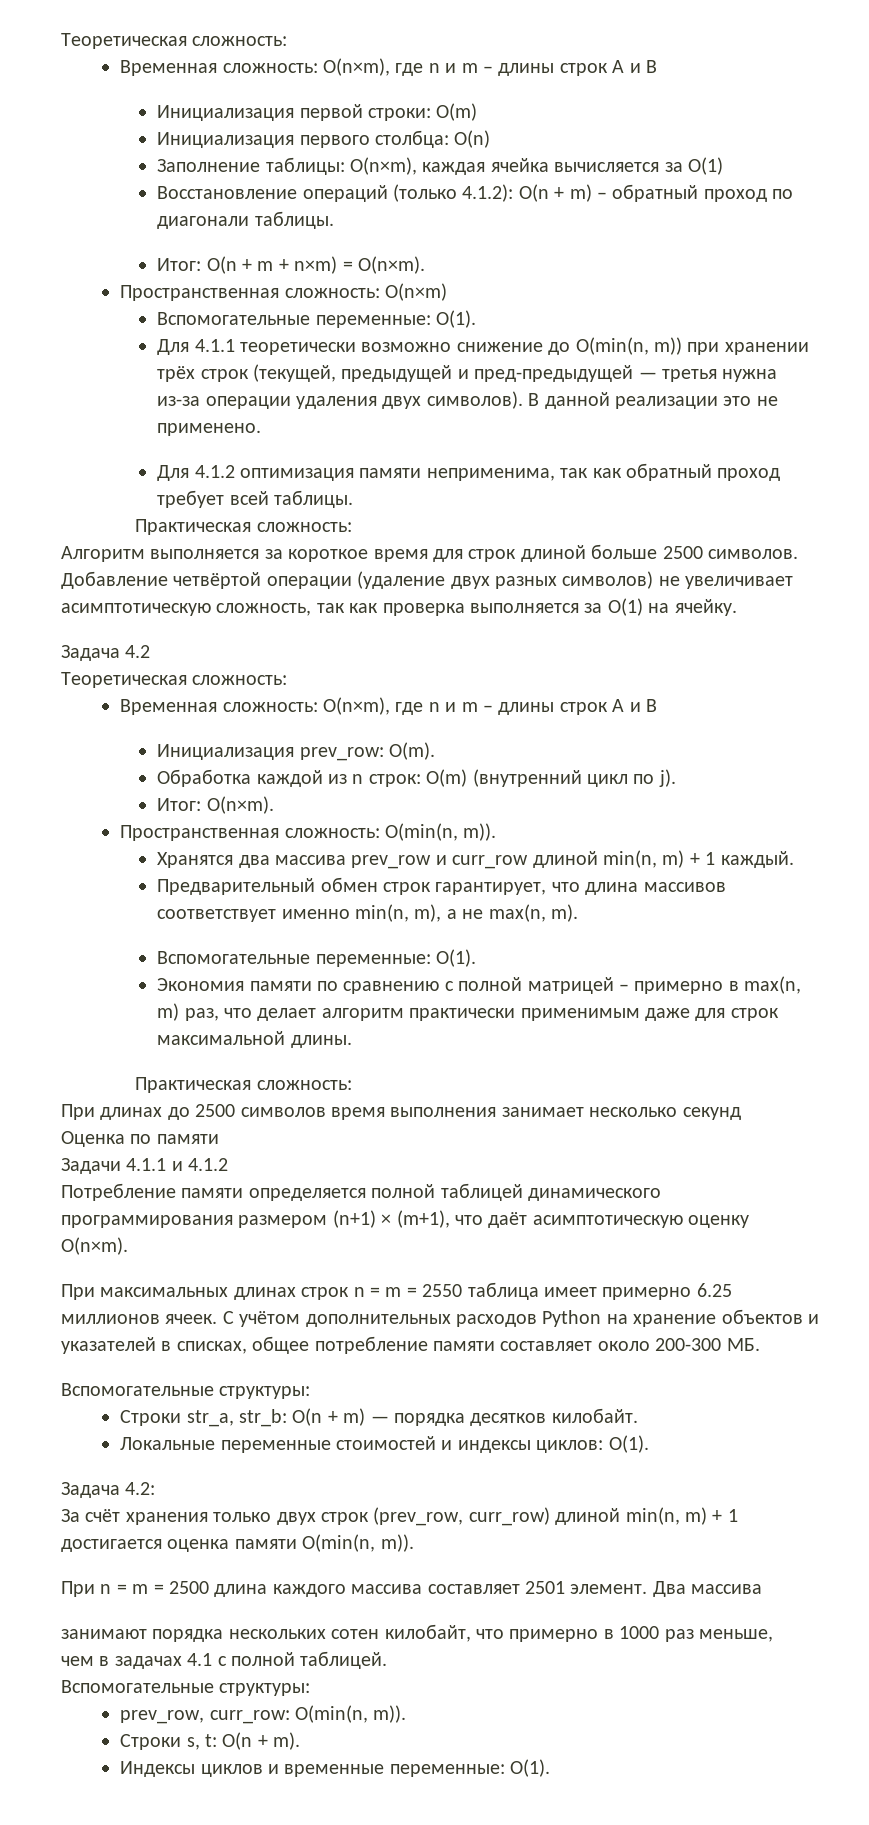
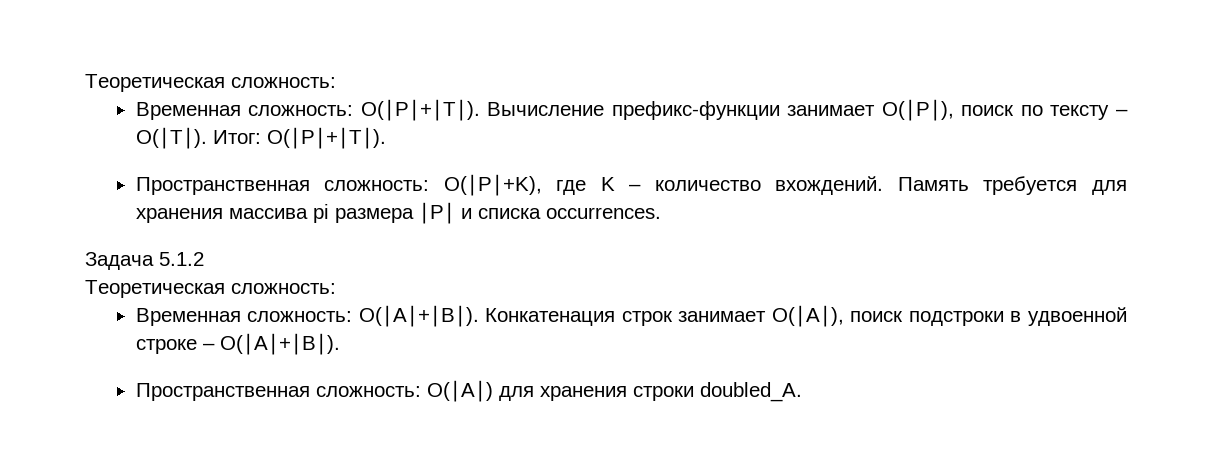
[61,33,288,49] [120,58,657,76] [157,103,478,121] [157,130,491,148] [157,157,724,175] [157,184,794,202] [157,211,334,229] [157,256,426,274] [120,283,447,301] [157,310,477,328] [157,337,809,355] [157,364,778,382] [157,391,778,409] [157,423,262,436] [157,463,781,481] [157,490,354,508] [135,519,352,535] [61,544,798,562] [61,571,794,589] [61,598,737,616] [61,645,151,661] [61,672,288,688] [120,697,657,715] [157,742,436,761] [157,769,676,787] [157,796,274,814] [120,823,497,841] [157,850,794,869] [157,877,726,895] [157,904,579,922] [157,949,477,967] [157,976,802,994] [157,1003,779,1021] [157,1031,352,1048] [135,1077,352,1093] [61,1104,741,1120] [61,1131,219,1147] [61,1158,229,1174] [61,1183,661,1201] [61,1210,750,1228] [61,1237,128,1255] [61,1282,732,1300] [61,1309,819,1327] [61,1336,760,1354] [61,1383,311,1399] [120,1408,638,1427] [120,1435,649,1453] [61,1482,156,1498] [61,1507,738,1526] [61,1534,414,1552] [61,1581,763,1597] [61,1624,773,1642] [61,1651,388,1669] [61,1680,311,1696] [120,1705,407,1724] [120,1732,301,1750] [120,1759,551,1777] Теоретическая сложность: // Временная сложность: O(n×m), где n и m – длины строк A и B // Инициализация первой строки: O(m) // Инициализация первого столбца: O(n) // Заполнение таблицы: O(n×m), каждая ячейка вычисляется за O(1) // Восстановление операций (только 4.1.2): O(n + m) – обратный проход по диагонали таблицы. // Итог: O(n + m + n×m) = O(n×m). // Пространственная сложность: O(n×m) // Вспомогательные переменные: O(1). // Для 4.1.1 теоретически возможно снижение до O(min(n, m)) при хранении трёх строк (текущей, предыдущей и пред-предыдущей — третья нужна из-за операции удаления двух символов). В данной реализации это не применено. // Для 4.1.2 оптимизация памяти неприменима, так как обратный проход требует всей таблицы. // Практическая сложность: // Алгоритм выполняется за короткое время для строк длиной больше 2500 символов. Добавление четвёртой операции (удаление двух разных символов) не увеличивает асимптотическую сложность, так как проверка выполняется за O(1) на ячейку. // Задача 4.2 // Теоретическая сложность: // Временная сложность: O(n×m), где n и m – длины строк A и B // Инициализация prev_row: O(m). // Обработка каждой из n строк: O(m) (внутренний цикл по j). // Итог: O(n×m). // Пространственная сложность: O(min(n, m)). // Хранятся два массива prev_row и curr_row длиной min(n, m) + 1 каждый. // Предварительный обмен строк гарантирует, что длина массивов соответствует именно min(n, m), а не max(n, m). // Вспомогательные переменные: O(1). // Экономия памяти по сравнению с полной матрицей – примерно в max(n, m) раз, что делает алгоритм практически применимым даже для строк максимальной длины. // Практическая сложность: // При длинах до 2500 символов время выполнения занимает несколько секунд // Оценка по памяти // Задачи 4.1.1 и 4.1.2 // Потребление памяти определяется полной таблицей динамического программирования размером (n+1) × (m+1), что даёт асимптотическую оценку O(n×m). // При максимальных длинах строк n = m = 2550 таблица имеет примерно 6.25 миллионов ячеек. С учётом дополнительных расходов Python на хранение объектов и указателей в списках, общее потребление памяти составляет около 200-300 МБ. // Вспомогательные структуры: // Строки str_a, str_b: O(n + m) — порядка десятков килобайт. // Локальные переменные стоимостей и индексы циклов: O(1). // Задача 4.2: // За счёт хранения только двух строк (prev_row, curr_row) длиной min(n, m) + 1 достигается оценка памяти O(min(n, m)). // При n = m = 2500 длина каждого массива составляет 2501 элемент. Два массива // занимают порядка нескольких сотен килобайт, что примерно в 1000 раз меньше, // чем в задачах 4.1 с полной таблицей. // Вспомогательные структуры: // prev_row, curr_row: O(min(n, m)). // Строки s, t: O(n + m). // Индексы циклов и временные переменные: O(1). -> [85,74,336,92] [135,99,1128,121] [135,127,386,149] [135,174,1127,196] [135,202,661,224] [85,252,204,270] [85,280,336,298] [135,305,1127,327] [135,333,340,355] [135,380,802,402] Теоретическая сложность: // Временная сложность: O(∣P∣+∣T∣). Вычисление префикс-функции занимает O(∣P∣), поиск по тексту – O(∣T∣). Итог: O(∣P∣+∣T∣). // Пространственная сложность: O(∣P∣+K), где K – количество вхождений. Память требуется для хранения массива pi размера ∣P∣ и списка occurrences. // Задача 5.1.2 // Теоретическая сложность: // Временная сложность: O(∣A∣+∣B∣). Конкатенация строк занимает O(∣A∣), поиск подстроки в удвоенной строке – O(∣A∣+∣B∣). // Пространственная сложность: O(∣A∣) для хранения строки doubled_A.

